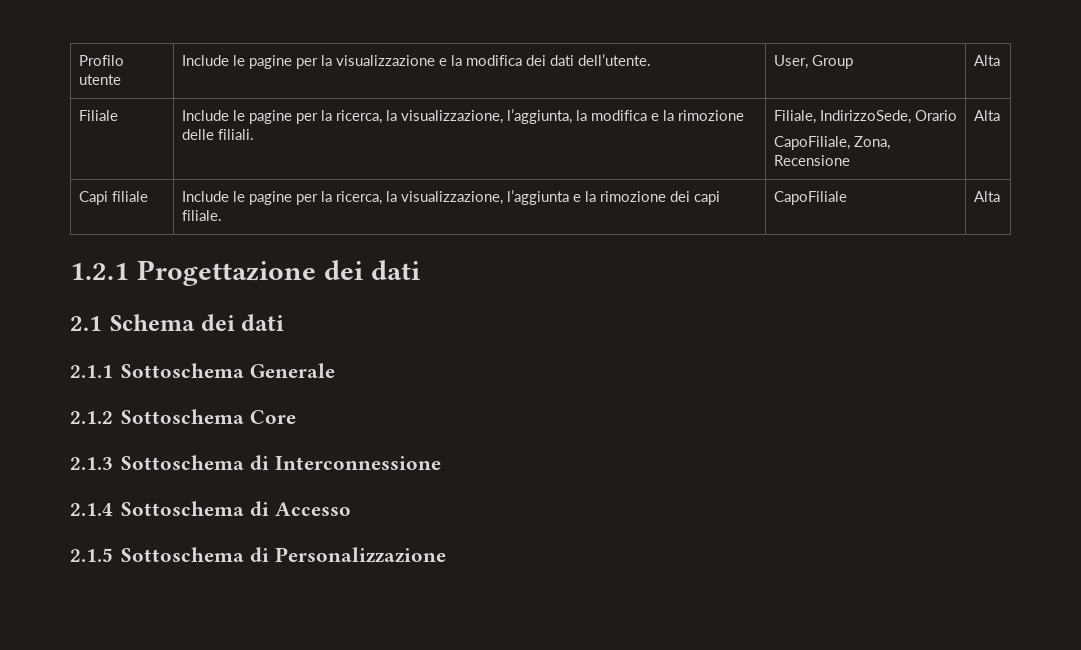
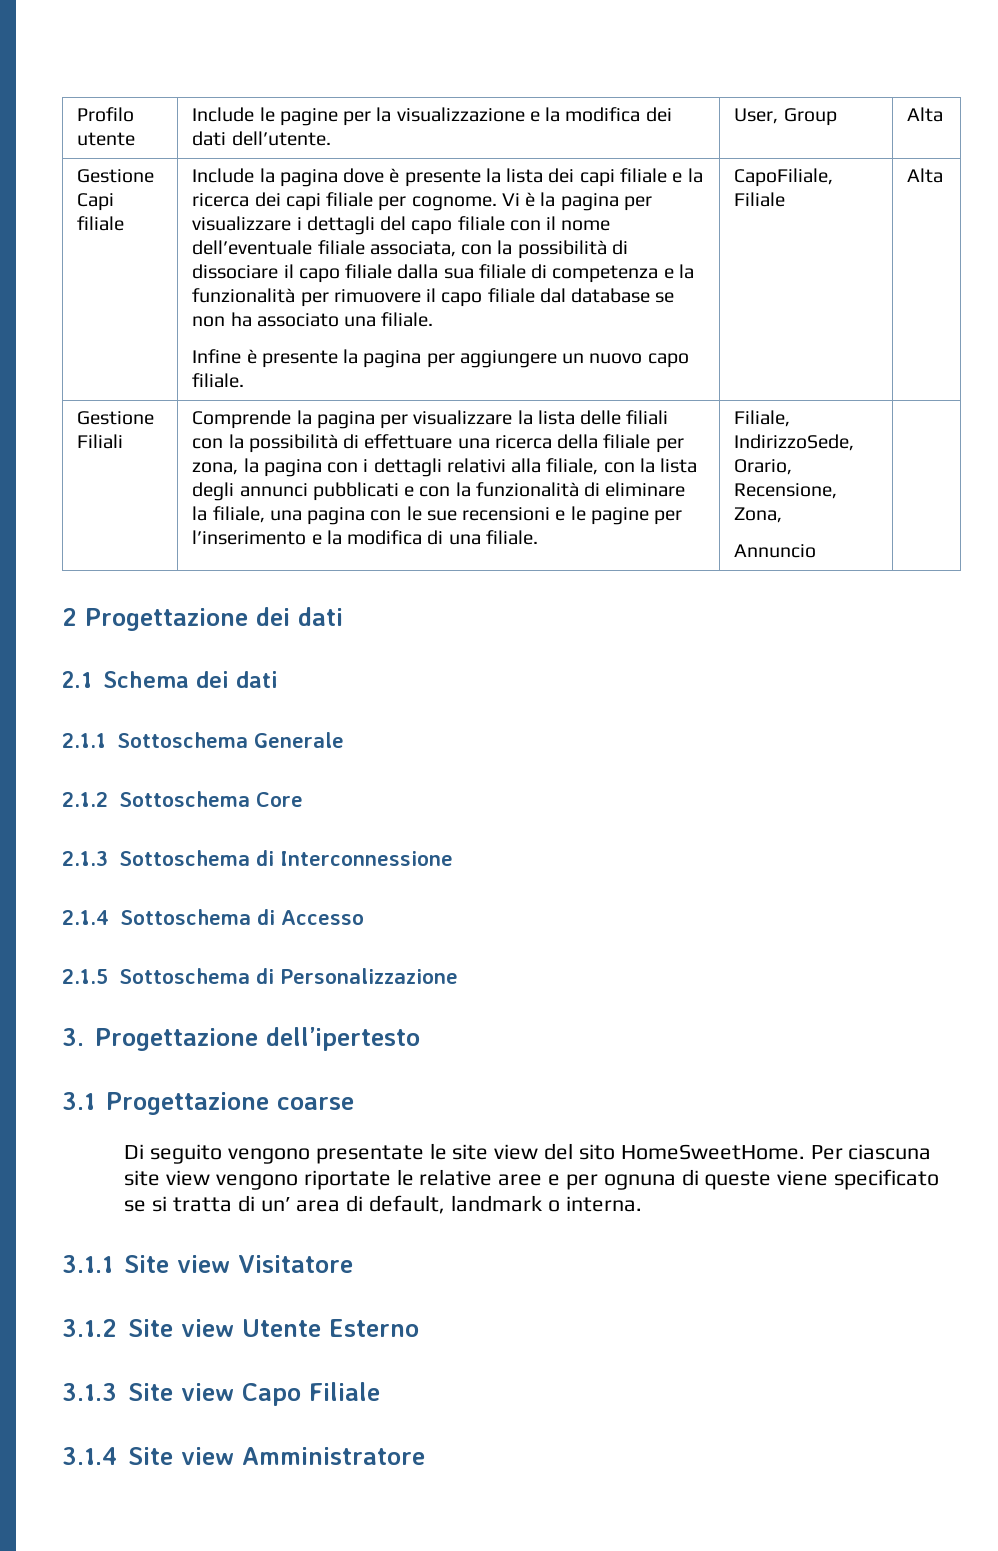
[78,110,118,121] [181,109,745,124] [181,129,254,140] [773,110,957,124] [773,136,890,150] [773,155,850,166] [973,110,1000,121] [78,191,148,205] [181,190,721,205] [181,210,222,221] [773,191,847,205] [973,191,1000,202] [70,263,129,280] Filiale | Include le pagine per la ricerca, la visualizzazione, l’aggiunta, la modifica e la rimozione delle filiali. | Filiale, IndirizzoSede, Orario // CapoFiliale, Zona, Recensione | Alta // Capi filiale | Include le pagine per la ricerca, la visualizzazione, l’aggiunta e la rimozione dei capi filiale. | CapoFiliale | Alta // 1.2.1 -> [77,169,155,183] [77,193,115,211] [77,216,125,231] [192,168,703,187] [192,192,653,211] [192,216,611,235] [192,240,628,259] [192,264,695,283] [192,288,675,307] [192,312,434,327] [192,349,689,368] [192,373,245,388] [734,168,834,187] [734,192,786,207] [907,168,944,183] [77,411,155,425] [77,434,124,449] [192,410,669,429] [192,434,684,453] [192,458,698,477] [192,482,686,501] [192,506,683,525] [192,530,538,545] [734,410,791,427] [734,434,855,451] [734,459,793,475] [734,483,838,499] [734,507,783,523] [734,544,817,558] [62,608,77,626] Gestione Capi filiale | Include la pagina dove è presente la lista dei capi filiale e la ricerca dei capi filiale per cognome. Vi è la pagina per visualizzare i dettagli del capo filiale con il nome dell’eventuale filiale associata, con la possibilità di dissociare il capo filiale dalla sua filiale di competenza e la funzionalità per rimuovere il capo filiale dal database se non ha associato una filiale. // Infine è presente la pagina per aggiungere un nuovo capo filiale. | CapoFiliale, Filiale | Alta // Gestione Filiali | Comprende la pagina per visualizzare la lista delle filiali con la possibilità di effettuare una ricerca della filiale per zona, la pagina con i dettagli relativi alla filiale, con la lista degli annunci pubblicati e con la funzionalità di eliminare la filiale, una pagina con le sue recensioni e le pagine per l’inserimento e la modifica di una filiale. | Filiale, IndirizzoSede, Orario, Recensione, Zona, // Annuncio | // 2
(446, 555) none -> [62,1027,420,1051] [62,1092,354,1115] [124,1143,932,1164] [124,1169,939,1190] [124,1195,642,1214] [62,1255,353,1273] [62,1319,419,1337] [62,1382,380,1406] [62,1447,425,1465] // 3. Progettazione dell’ipertesto // 3.1 Progettazione coarse // Di seguito vengono presentate le site view del sito HomeSweetHome. Per ciascuna site view vengono riportate le relative aree e per ognuna di queste viene specificato se si tratta di un’ area di default, landmark o interna. // 3.1.1 Site view Visitatore // 3.1.2 Site view Utente Esterno // 3.1.3 Site view Capo Filiale // 3.1.4 Site view Amministratore

